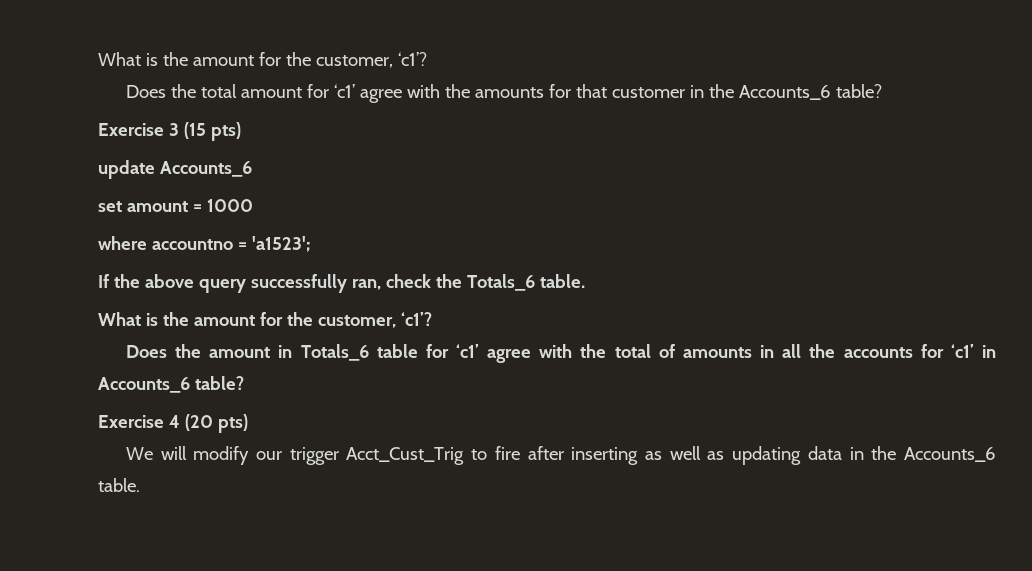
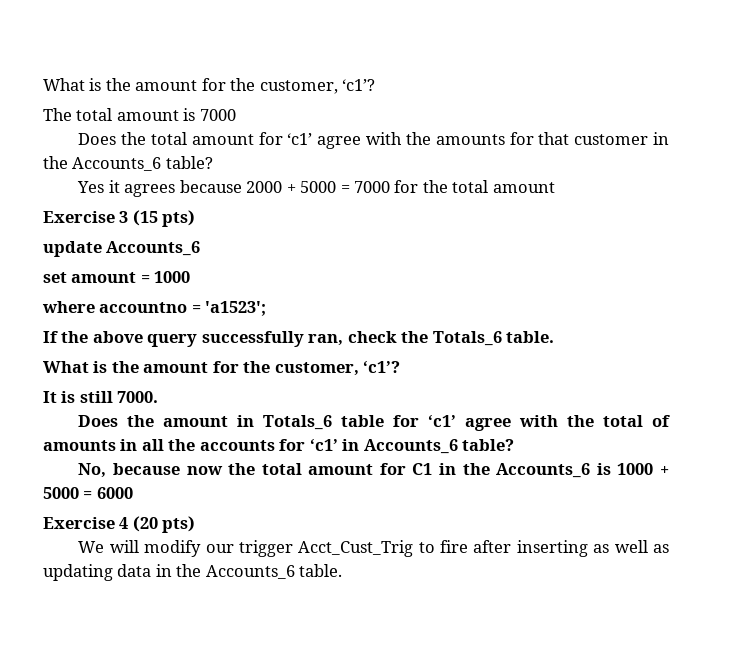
[98,52,427,68] What is the amount for the customer, ‘c1’? -> [43,78,376,94] [43,108,236,121] What is the amount for the customer, ‘c1’? // The total amount is 7000
(882, 91) none -> [77,180,555,197] // Yes it agrees because 2000 + 5000 = 7000 for the total amount
(432, 319) none -> [43,391,159,403] // It is still 7000.
(244, 383) none -> [78,463,670,478] [43,487,133,499] // No, because now the total amount for C1 in the Accounts_6 is 1000 + 5000 = 6000

